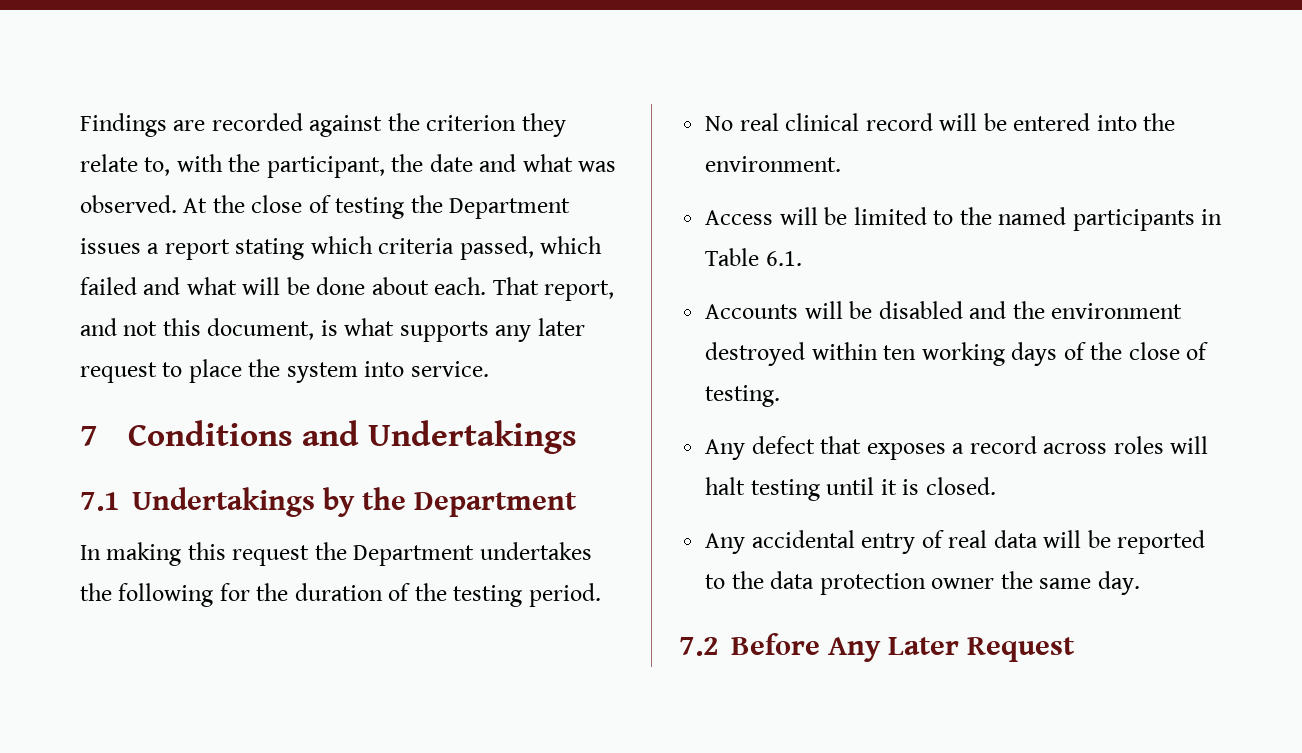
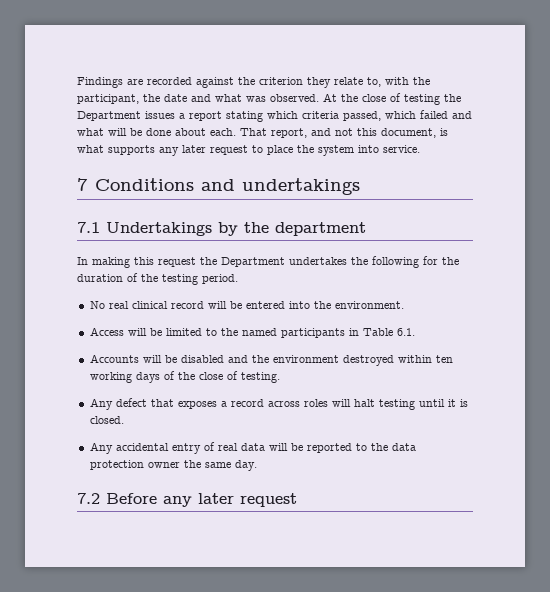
[367,420,577,454] Undertakings -> [241,178,360,195] undertakings
[414,492,578,517] Department -> [274,222,366,236] department
[828,637,1076,662] Any Later Request -> [162,493,297,507] any later request

